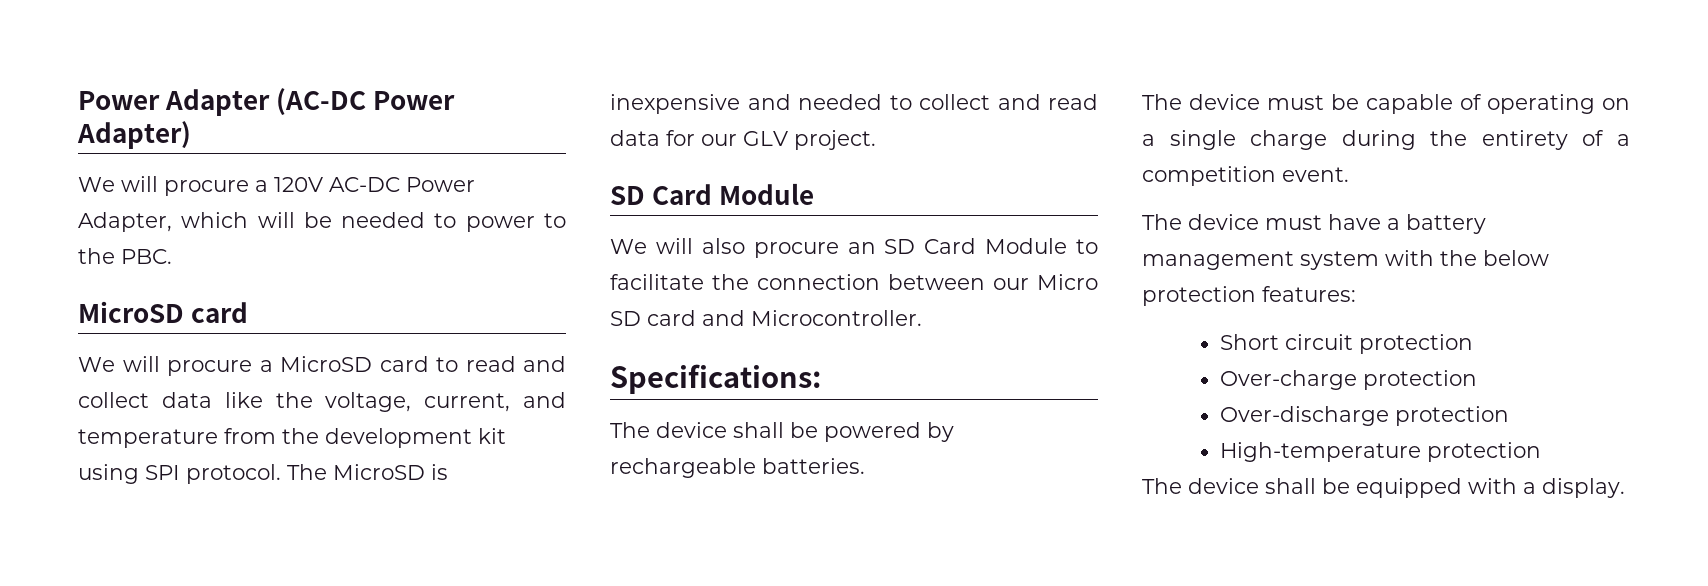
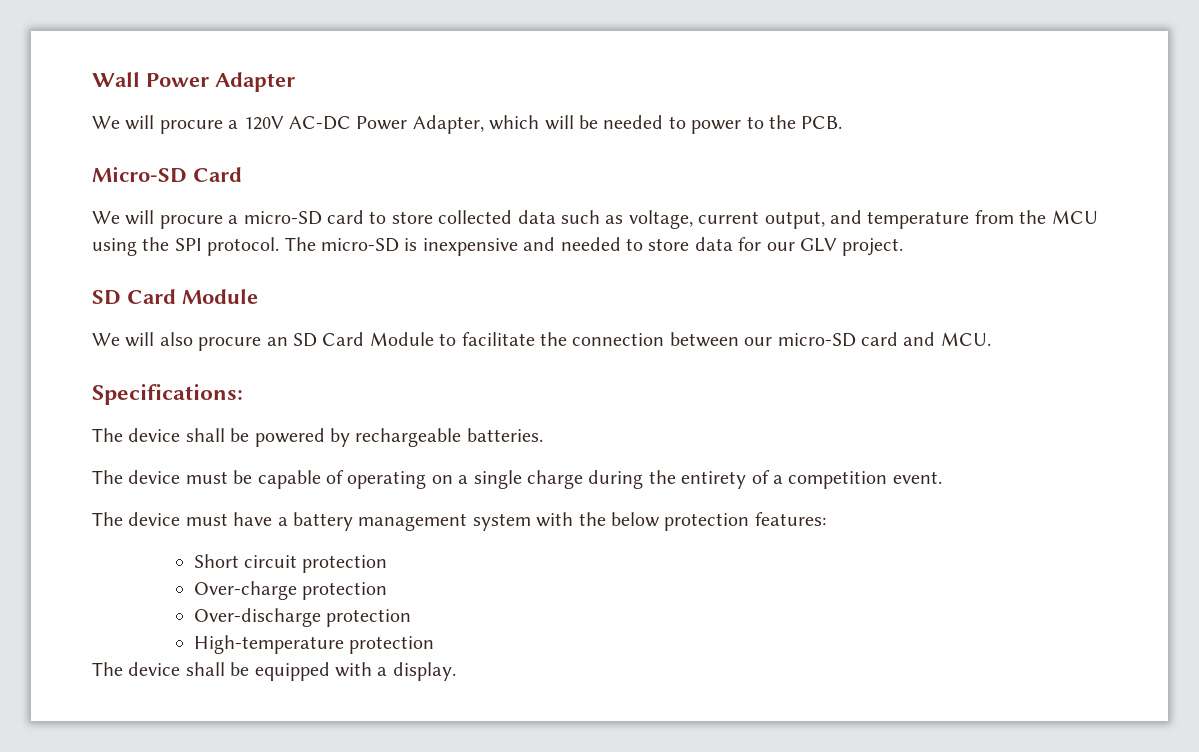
(78, 100) none -> [92,72,140,87] Wall
[276,88,456,115] [77,121,191,149] (AC-DC Power Adapter) -> (295, 82) none
[121,249,172,264] [78,301,249,323] [78,356,372,376] PBC. // MicroSD card // We will procure a MicroSD -> [801,116,843,129] [92,166,242,183] [92,210,322,229] PCB. // Micro-SD Card // We will procure a micro-SD
[465,356,566,372] [78,392,511,412] read and collect data like the voltage, current, -> [391,210,825,229] store collected data such as voltage, current output,
[325,428,506,448] [78,464,139,484] development kit using -> [1051,210,1098,224] [92,237,170,256] MCU using the
[333,464,425,480] MicroSD -> [321,238,399,252] micro-SD
[919,94,1098,110] collect and read -> [648,238,690,251] store
[1037,274,1098,290] [610,311,641,326] Micro SD -> [777,333,856,347] micro-SD
[751,310,922,326] Microcontroller. -> [940,332,991,346] MCU.

